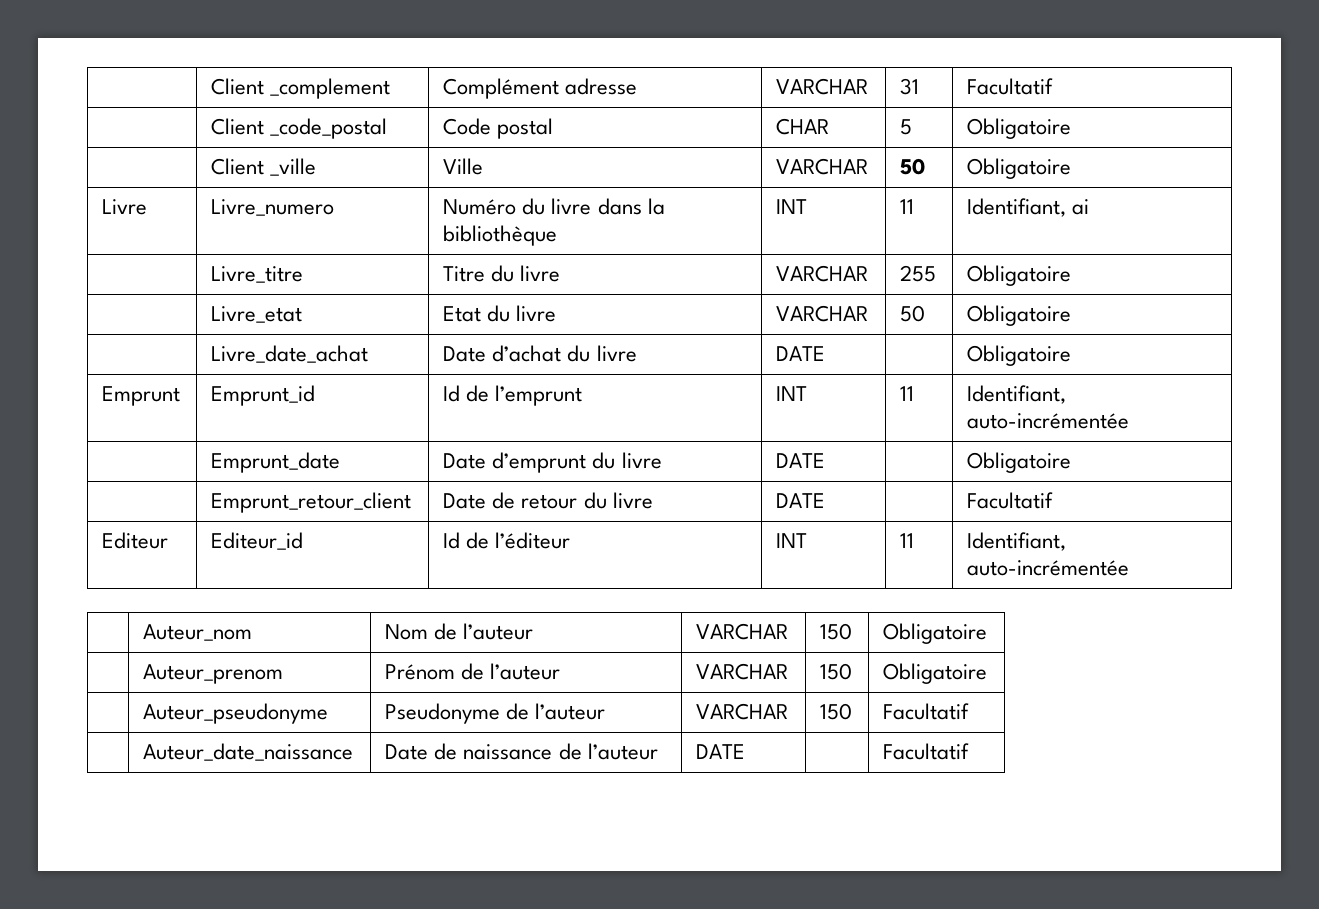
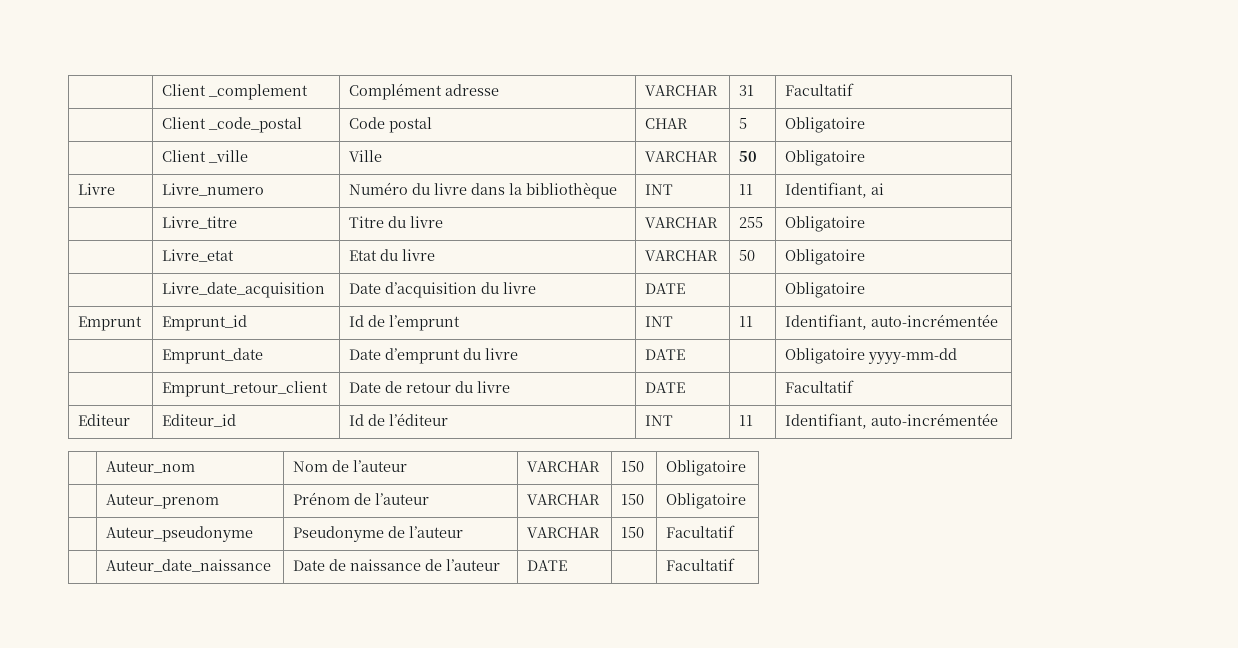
[211,345,369,363] [443,345,562,362] Livre_date_achat | Date d’achat -> [162,282,326,298] [349,282,478,298] Livre_date_acquisition | Date d’acquisition
(1072, 462) none -> [868,348,958,364] yyyy-mm-dd

